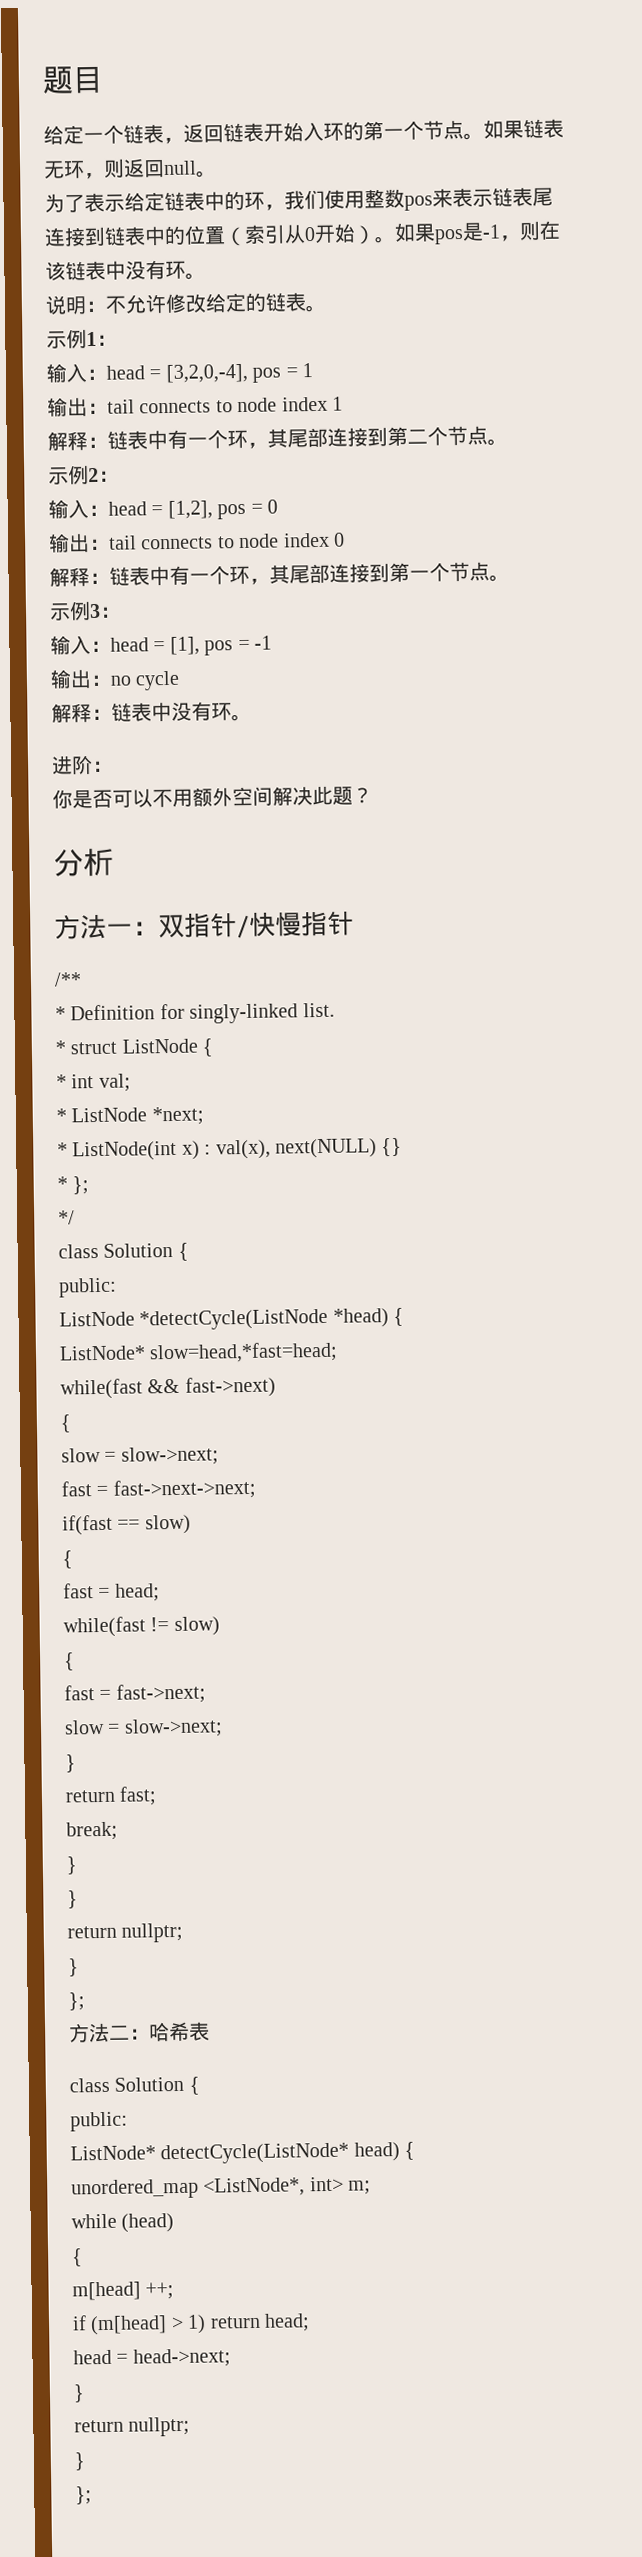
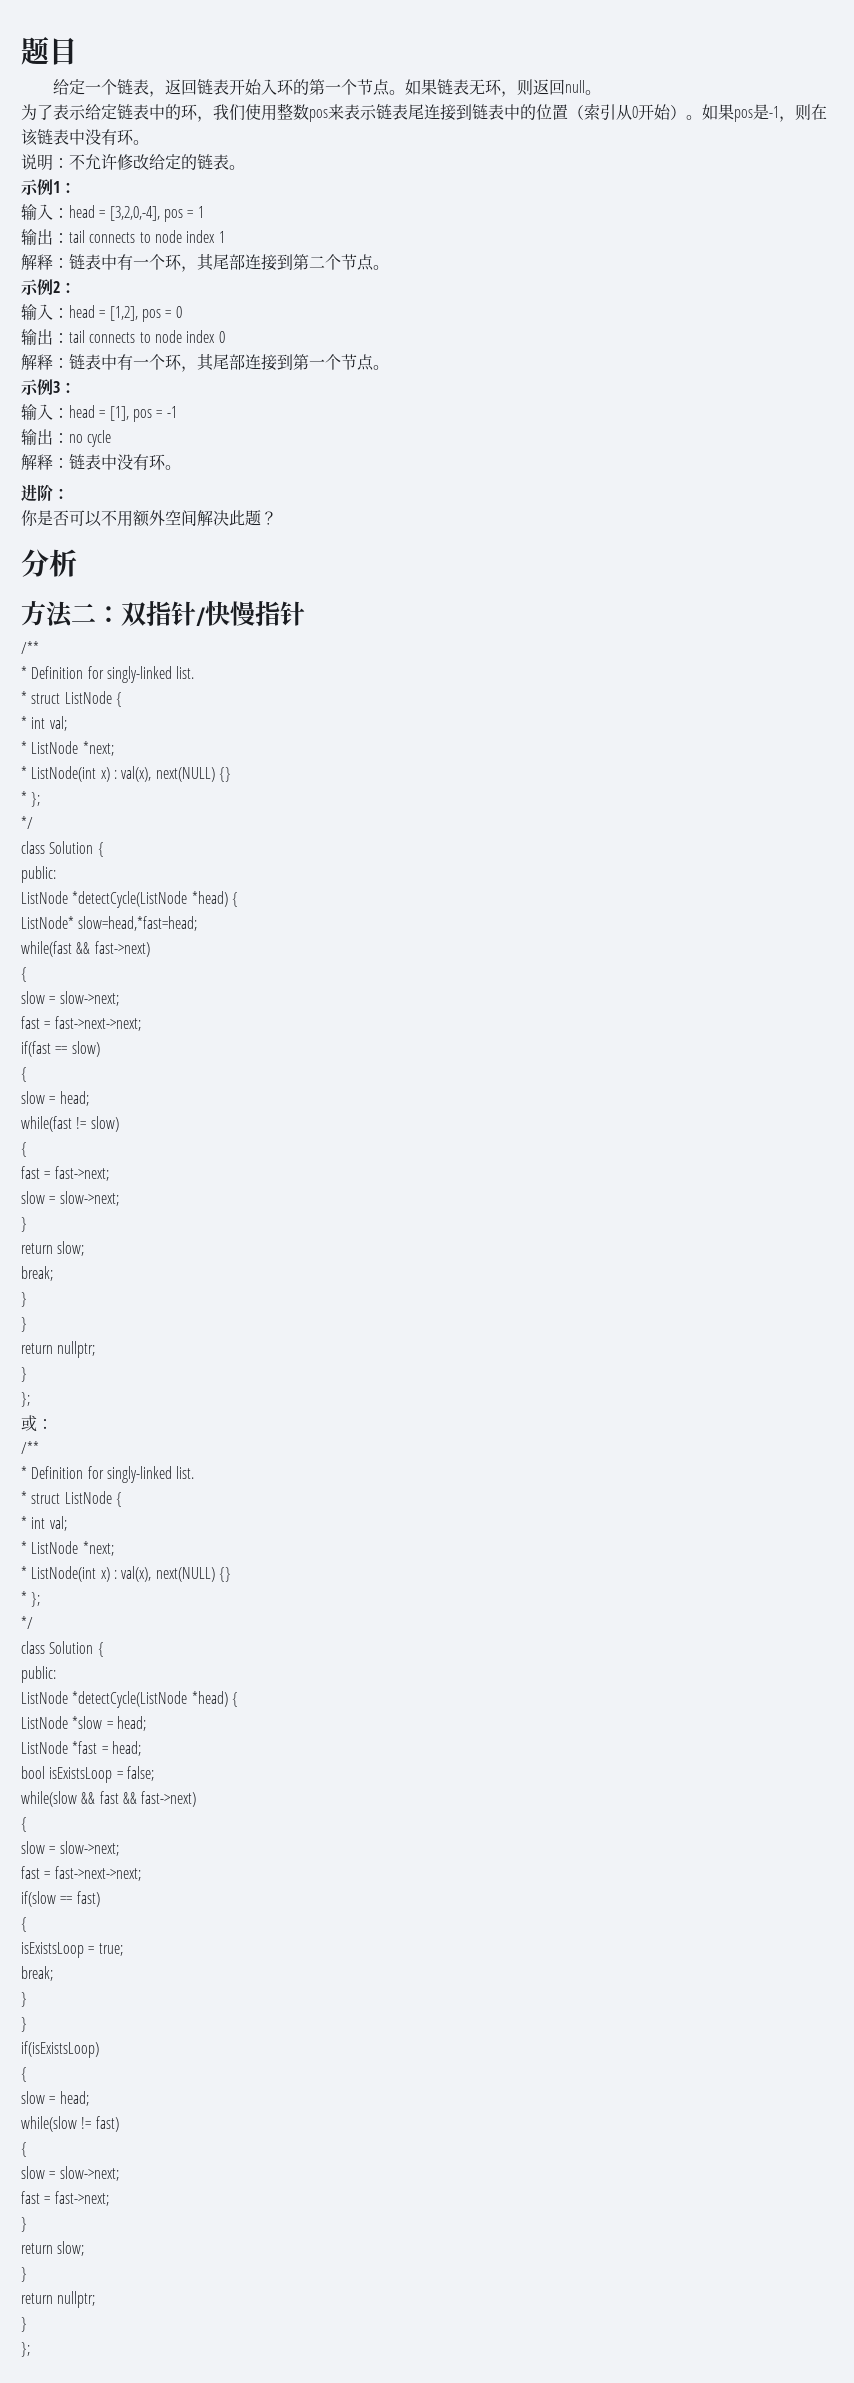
[106,923,133,936] 一 -> [71,603,96,623] 二
[63,1583,94,1599] fast -> [21,1091,45,1104] slow
[119,1786,158,1806] fast; -> [57,1241,85,1256] slow;
[68,2021,210,2043] [69,2076,200,2095] [70,2111,128,2132] [70,2141,416,2165] [71,2176,372,2200] [71,2213,175,2233] [72,2248,83,2267] [72,2281,175,2301] [72,2313,310,2336] [73,2348,231,2368] 方法二：哈希表 // class Solution { // public: // ListNode* detectCycle(ListNode* head) { // unordered_map <ListNode*, int> m; // while (head) // { // m[head] ++; // if (m[head] > 1) return head; // head = head->next; -> [21,1415,53,1432] [21,1441,39,1454] [21,1466,195,1483] [21,1491,122,1507] [21,1516,67,1531] [21,1541,114,1556] [21,1566,231,1582] [21,1591,41,1607] [21,1616,33,1629] [21,1641,104,1657] [21,1666,56,1683] [21,1691,238,1708] [21,1716,146,1731] [21,1741,141,1756] [21,1766,154,1783] [21,1791,197,1807] [21,1817,27,1832] [21,1841,119,1856] [21,1866,141,1881] [21,1891,100,1907] [21,1917,27,1932] [21,1942,123,1958] [21,1966,53,1981] [21,1992,27,2007] [21,2017,27,2032] [21,2041,99,2058] [21,2067,27,2082] [21,2091,89,2106] [21,2116,119,2132] [21,2142,27,2157] [21,2166,119,2181] [21,2191,109,2206] [21,2217,27,2232] [21,2241,85,2256] 或： // /** // * Definition for singly-linked list. // * struct ListNode { // * int val; // * ListNode *next; // * ListNode(int x) : val(x), next(NULL) {} // * }; // */ // class Solution { // public: // ListNode *detectCycle(ListNode *head) { // ListNode *slow = head; // ListNode *fast = head; // bool isExistsLoop = false; // while(slow && fast && fast->next) // { // slow = slow->next; // fast = fast->next->next; // if(slow == fast) // { // isExistsLoop = true; // break; // } // } // if(isExistsLoop) // { // slow = head; // while(slow != fast) // { // slow = slow->next; // fast = fast->next; // } // return slow;

